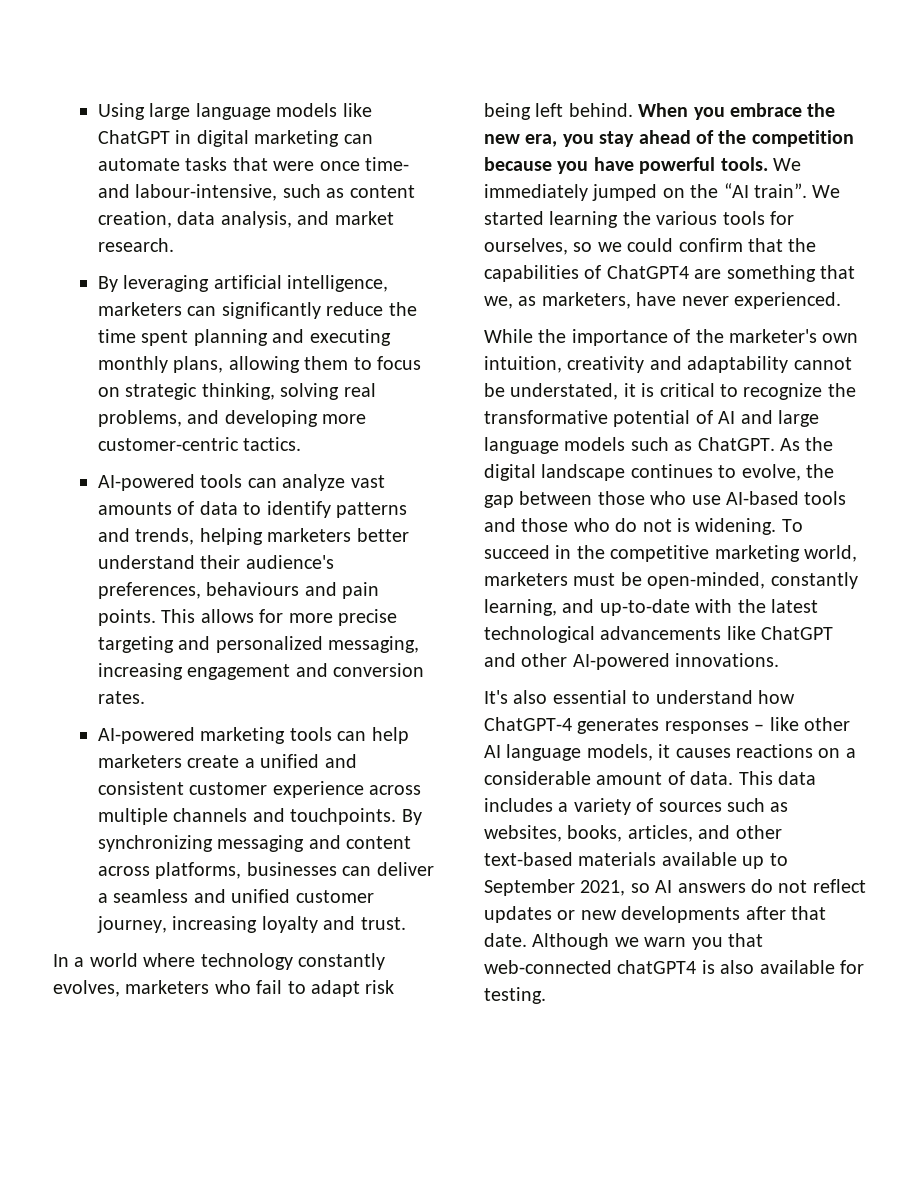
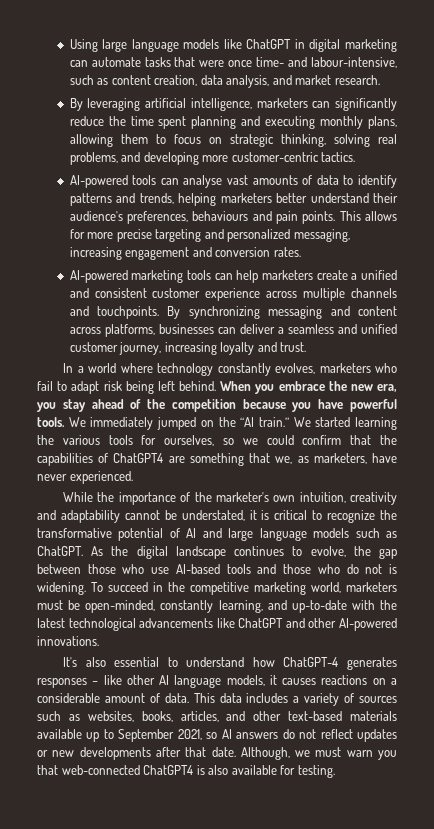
[282,474,346,491] analyze -> [183,175,223,188] analyse
[754,183,807,198] train”. -> [258,417,289,427] train.”
[532,933,639,950] Although we -> [240,747,342,760] Although, we must
[617,960,697,974] chatGPT4 -> [143,765,194,775] ChatGPT4

